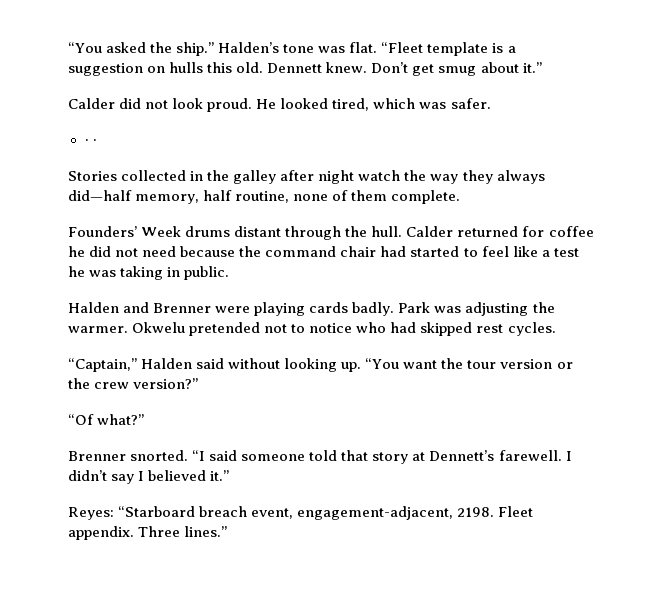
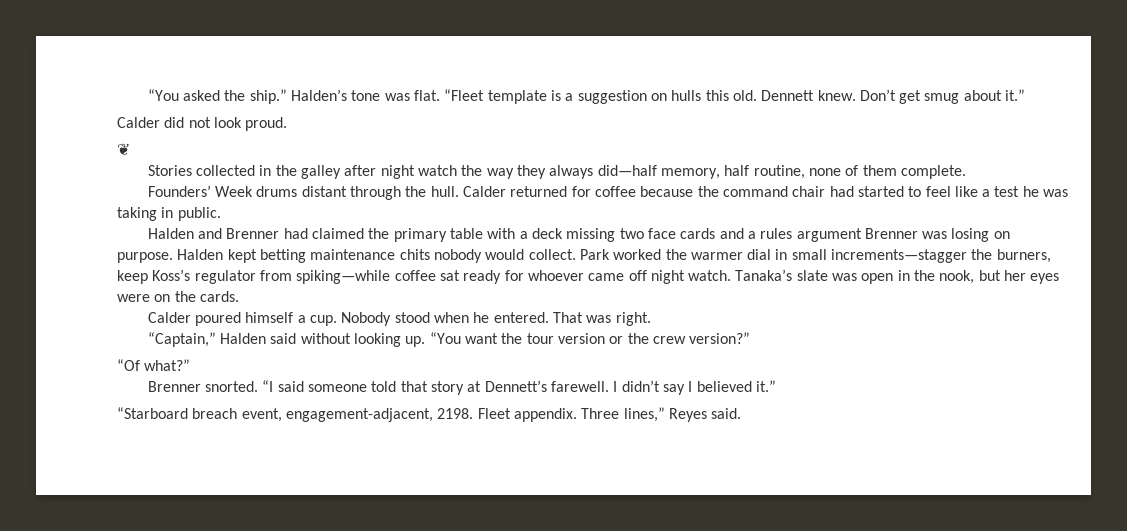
[256,98,491,111] [84,138,97,145] He looked tired, which was safer. // · · -> [117,143,130,155] // ❦
[68,246,177,257] he did not need -> (636, 191) none
[215,302,555,316] [68,322,556,336] were playing cards badly. Park was adjusting the warmer. Okwelu pretended not to notice who had skipped rest cycles. -> [283,228,1010,242] [117,249,1051,263] [117,269,1060,284] [117,291,239,302] [147,312,651,326] had claimed the primary table with a deck missing two face cards and a rules argument Brenner was losing on purpose. Halden kept betting maintenance chits nobody would collect. Park worked the warmer dial in small increments—stagger the burners, keep Koss’s regulator from spiking—while coffee sat ready for whoever came off night watch. Tanaka’s slate was open in the nook, but her eyes were on the cards. // Calder poured himself a cup. Nobody stood when he entered. That was right.
[68,507,114,520] Reyes: -> (776, 386) none
[184,526,228,537] lines.” -> [623,407,742,422] lines,” Reyes said.

